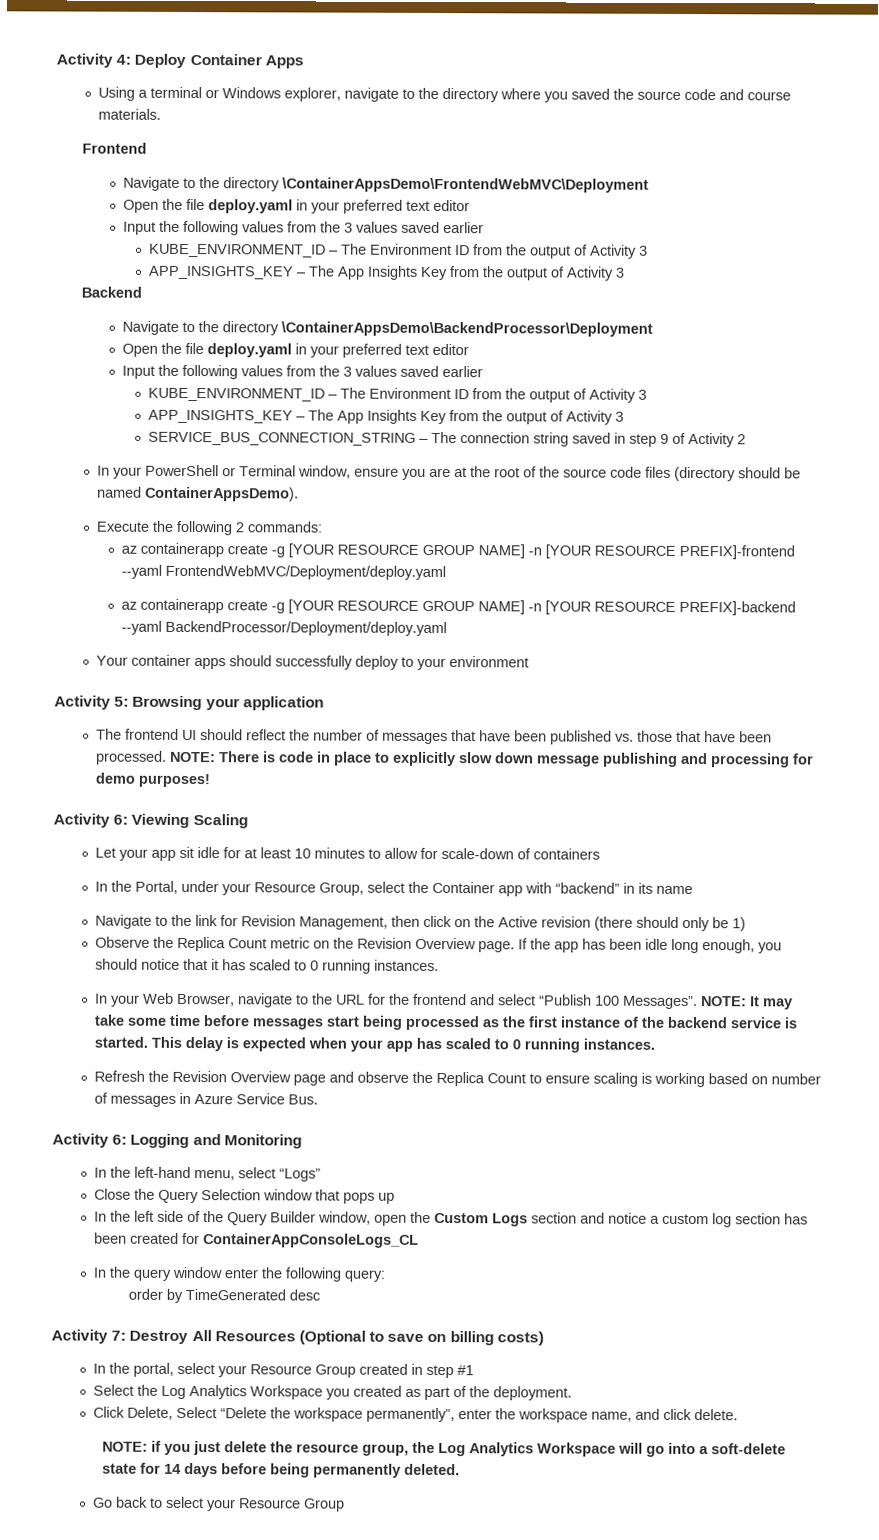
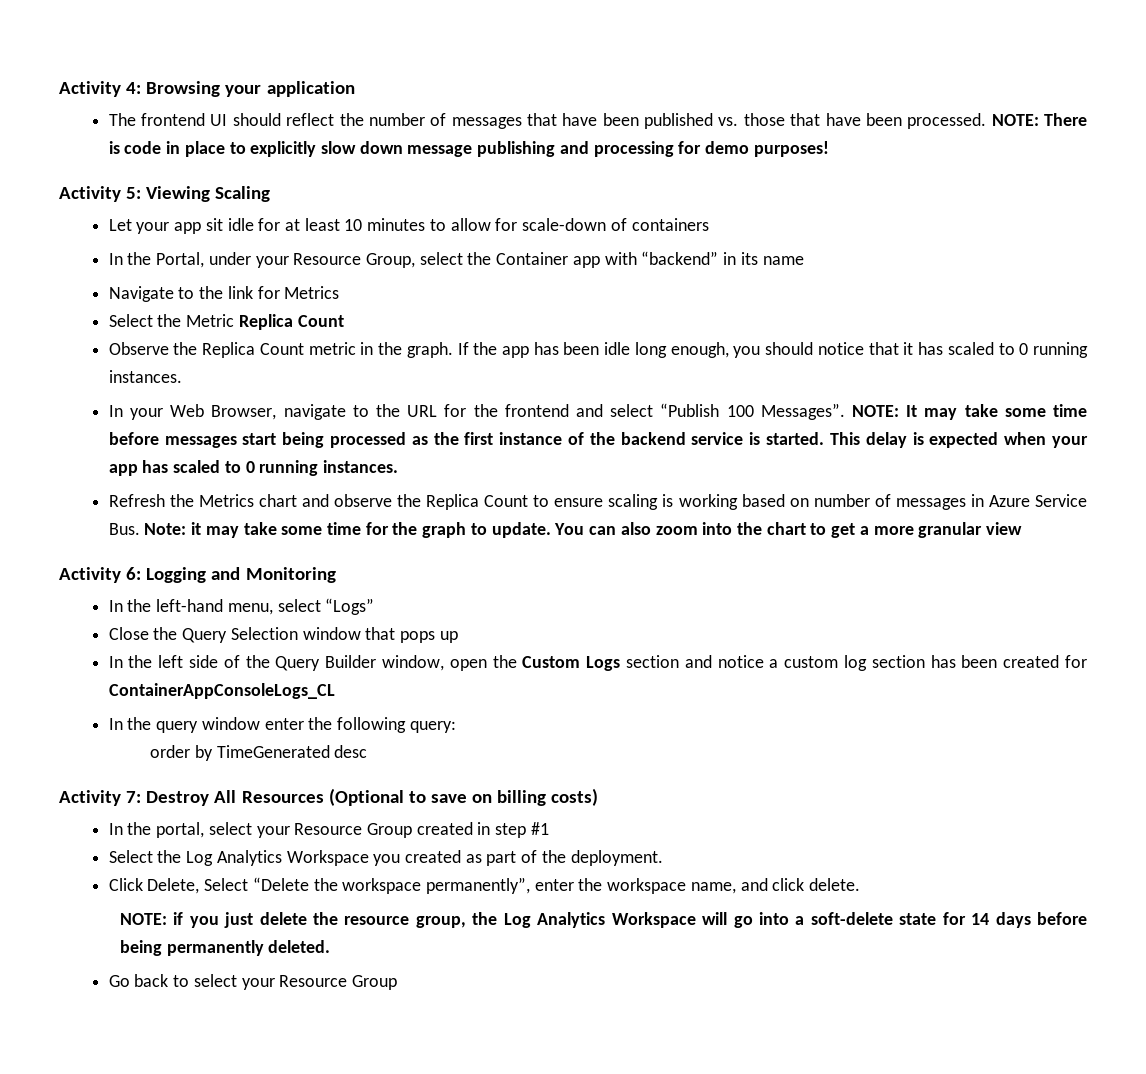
[134,53,304,69] [97,86,791,103] [97,108,161,120] [81,142,147,154] [123,176,650,193] [123,198,471,214] [123,220,485,236] [148,243,648,259] [147,265,625,281] [80,286,142,298] [122,320,654,337] [122,342,470,358] [122,364,484,380] [147,387,647,403] [147,409,624,425] [147,431,746,448] [96,464,801,482] [96,486,299,502] [95,520,322,536] [121,542,796,560] [121,564,447,581] [121,598,797,616] [121,620,448,637] [95,654,529,671] [54,695,130,710] Deploy Container Apps // Using a terminal or Windows explorer, navigate to the directory where you saved the source code and course materials. // Frontend // Navigate to the directory \ContainerAppsDemo\FrontendWebMVC\Deployment // Open the file deploy.yaml in your preferred text editor // Input the following values from the 3 values saved earlier // KUBE_ENVIRONMENT_ID – The Environment ID from the output of Activity 3 // APP_INSIGHTS_KEY – The App Insights Key from the output of Activity 3 // Backend // Navigate to the directory \ContainerAppsDemo\BackendProcessor\Deployment // Open the file deploy.yaml in your preferred text editor // Input the following values from the 3 values saved earlier // KUBE_ENVIRONMENT_ID – The Environment ID from the output of Activity 3 // APP_INSIGHTS_KEY – The App Insights Key from the output of Activity 3 // SERVICE_BUS_CONNECTION_STRING – The connection string saved in step 9 of Activity 2 // In your PowerShell or Terminal window, ensure you are at the root of the source code files (directory should be named ContainerAppsDemo). // Execute the following 2 commands: // az containerapp create -g [YOUR RESOURCE GROUP NAME] -n [YOUR RESOURCE PREFIX]-frontend --yaml FrontendWebMVC/Deployment/deploy.yaml // az containerapp create -g [YOUR RESOURCE GROUP NAME] -n [YOUR RESOURCE PREFIX]-backend --yaml BackendProcessor/Deployment/deploy.yaml // Your container apps should successfully deploy to your environment // Activity 5: -> (142, 88) none
[113,814,129,825] 6: -> [126,187,142,199] 5:
[240,915,746,932] Revision Management, then click on the Active revision (there should only be 1) -> [284,286,340,299] [108,314,344,330] Metrics // Select the Metric Replica Count
[312,937,515,953] on the Revision Overview page. -> [360,342,453,358] in the graph.
[171,1070,326,1086] Revision Overview page -> [198,494,297,507] Metrics chart
(318, 1099) none -> [144,522,1023,538] Note: it may take some time for the graph to update. You can also zoom into the chart to get a more granular view

